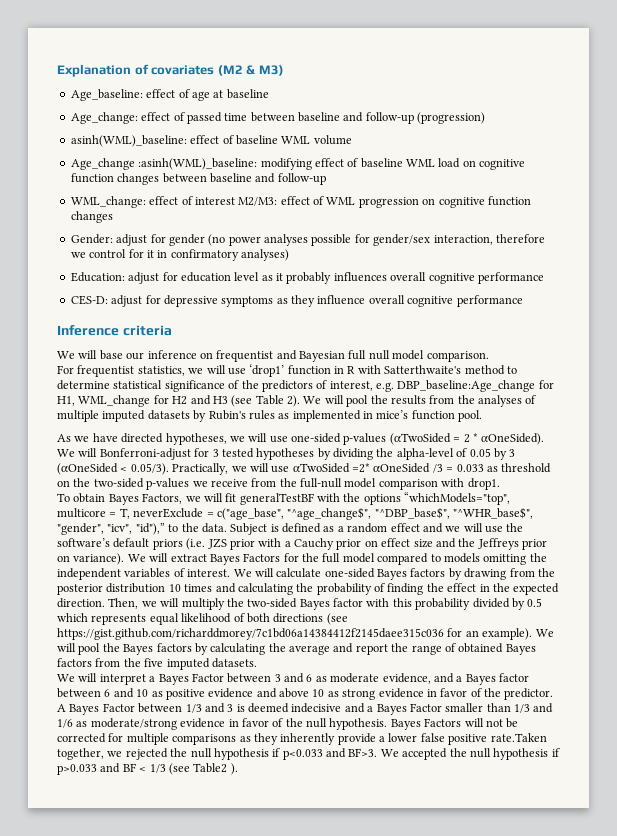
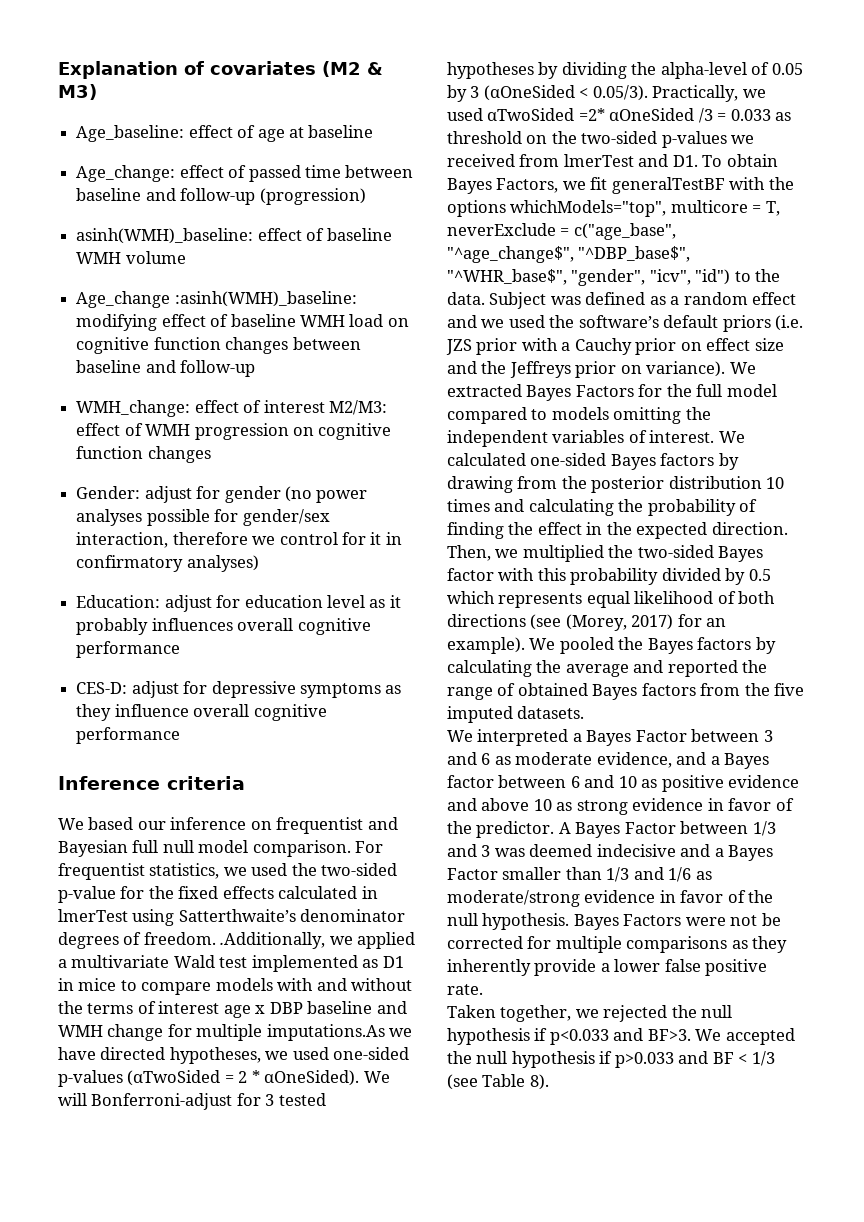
[70,135,311,147] asinh(WML)_baseline: effect of baseline WML -> [76,228,392,244] [76,252,122,264] asinh(WMH)_baseline: effect of baseline WMH
[138,158,258,170] :asinh(WML)_baseline: -> [174,291,357,307] :asinh(WMH)_baseline:
[406,159,435,167] WML -> [299,315,345,327] WMH
[70,196,146,208] WML_change: -> [76,400,191,417] WMH_change:
[326,197,356,205] WML -> [145,424,191,436] WMH
[78,350,123,360] will base -> [88,817,134,830] based
(489, 356) // -> (351, 848) none
[206,364,517,377] [57,380,554,392] [57,395,537,407] [57,410,483,422] [57,434,71,442] will use ‘drop1’ function in R with Satterthwaite's method to determine statistical significance of the predictors of interest, e.g. DBP_baseline:Age_change for H1, WML_change for H2 and H3 (see Table 2). We will pool the results from the analyses of multiple imputed datasets by Rubin's rules as implemented in mice’s function pool. // As -> [251,863,398,876] [58,886,378,903] [58,909,406,926] [58,932,416,949] [58,955,404,972] [58,978,413,995] [58,1001,407,1018] [58,1024,385,1041] used the two-sided p-value for the fixed effects calculated in lmerTest using Satterthwaite’s denominator degrees of freedom. .Additionally, we applied a multivariate Wald test implemented as D1 in mice to compare models with and without the terms of interest age x DBP baseline and WMH change for multiple imputations.As
[248,433,288,443] will use -> [292,1047,329,1060] used
[249,463,290,473] will use -> [447,108,483,121] used
[210,478,500,490] receive from the full-null model comparison with drop1. // -> [447,154,698,167] received from lmerTest and D1.
[203,493,223,502] will -> (586, 185) none
[404,492,511,505] “whichModels="top", -> [510,200,667,217] whichModels="top",
[135,523,165,535] "id"),” -> [695,269,731,285] "id")
[270,524,279,532] is -> [550,296,581,305] was
[463,523,503,533] will use -> [508,315,545,328] used
[149,553,207,562] will extract -> [447,384,522,397] extracted
[254,568,322,578] will calculate -> [447,453,526,466] calculated
[160,598,225,610] will multiply -> [522,545,604,562] multiplied
[57,628,444,640] https://gist.github.com/richarddmorey/7c1bd06a14384412f2145daee315c036 -> [565,614,674,631] (Morey, 2017)
[57,643,101,655] will pool -> [559,637,614,654] pooled
[355,644,388,655] report -> [667,660,738,677] reported
[78,673,146,685] will interpret -> [477,729,569,746] interpreted
[236,704,245,712] is -> [494,848,525,857] was
[464,718,484,727] will -> [685,917,726,926] were
[490,733,547,742] rate.Taken -> [447,984,483,995] [447,1005,496,1018] rate. // Taken
[193,763,238,775] Table2 ). -> [482,1074,549,1090] Table 8).

